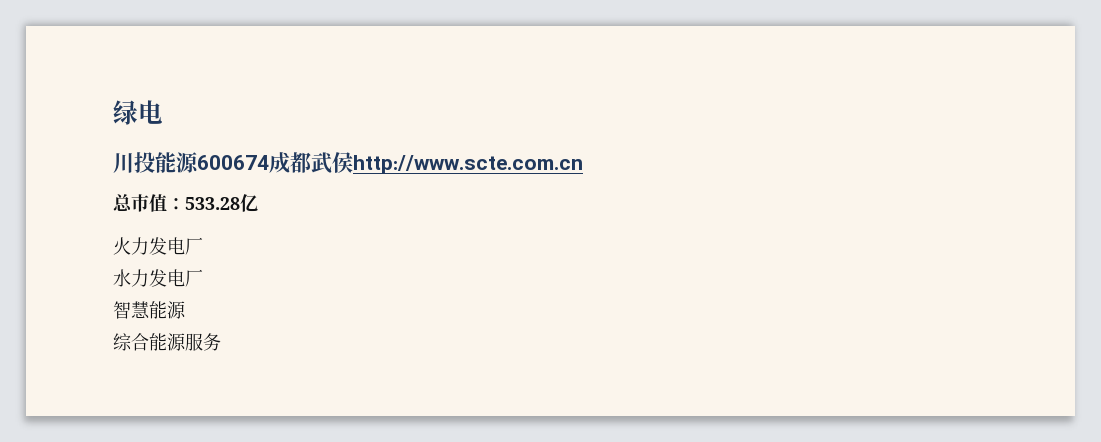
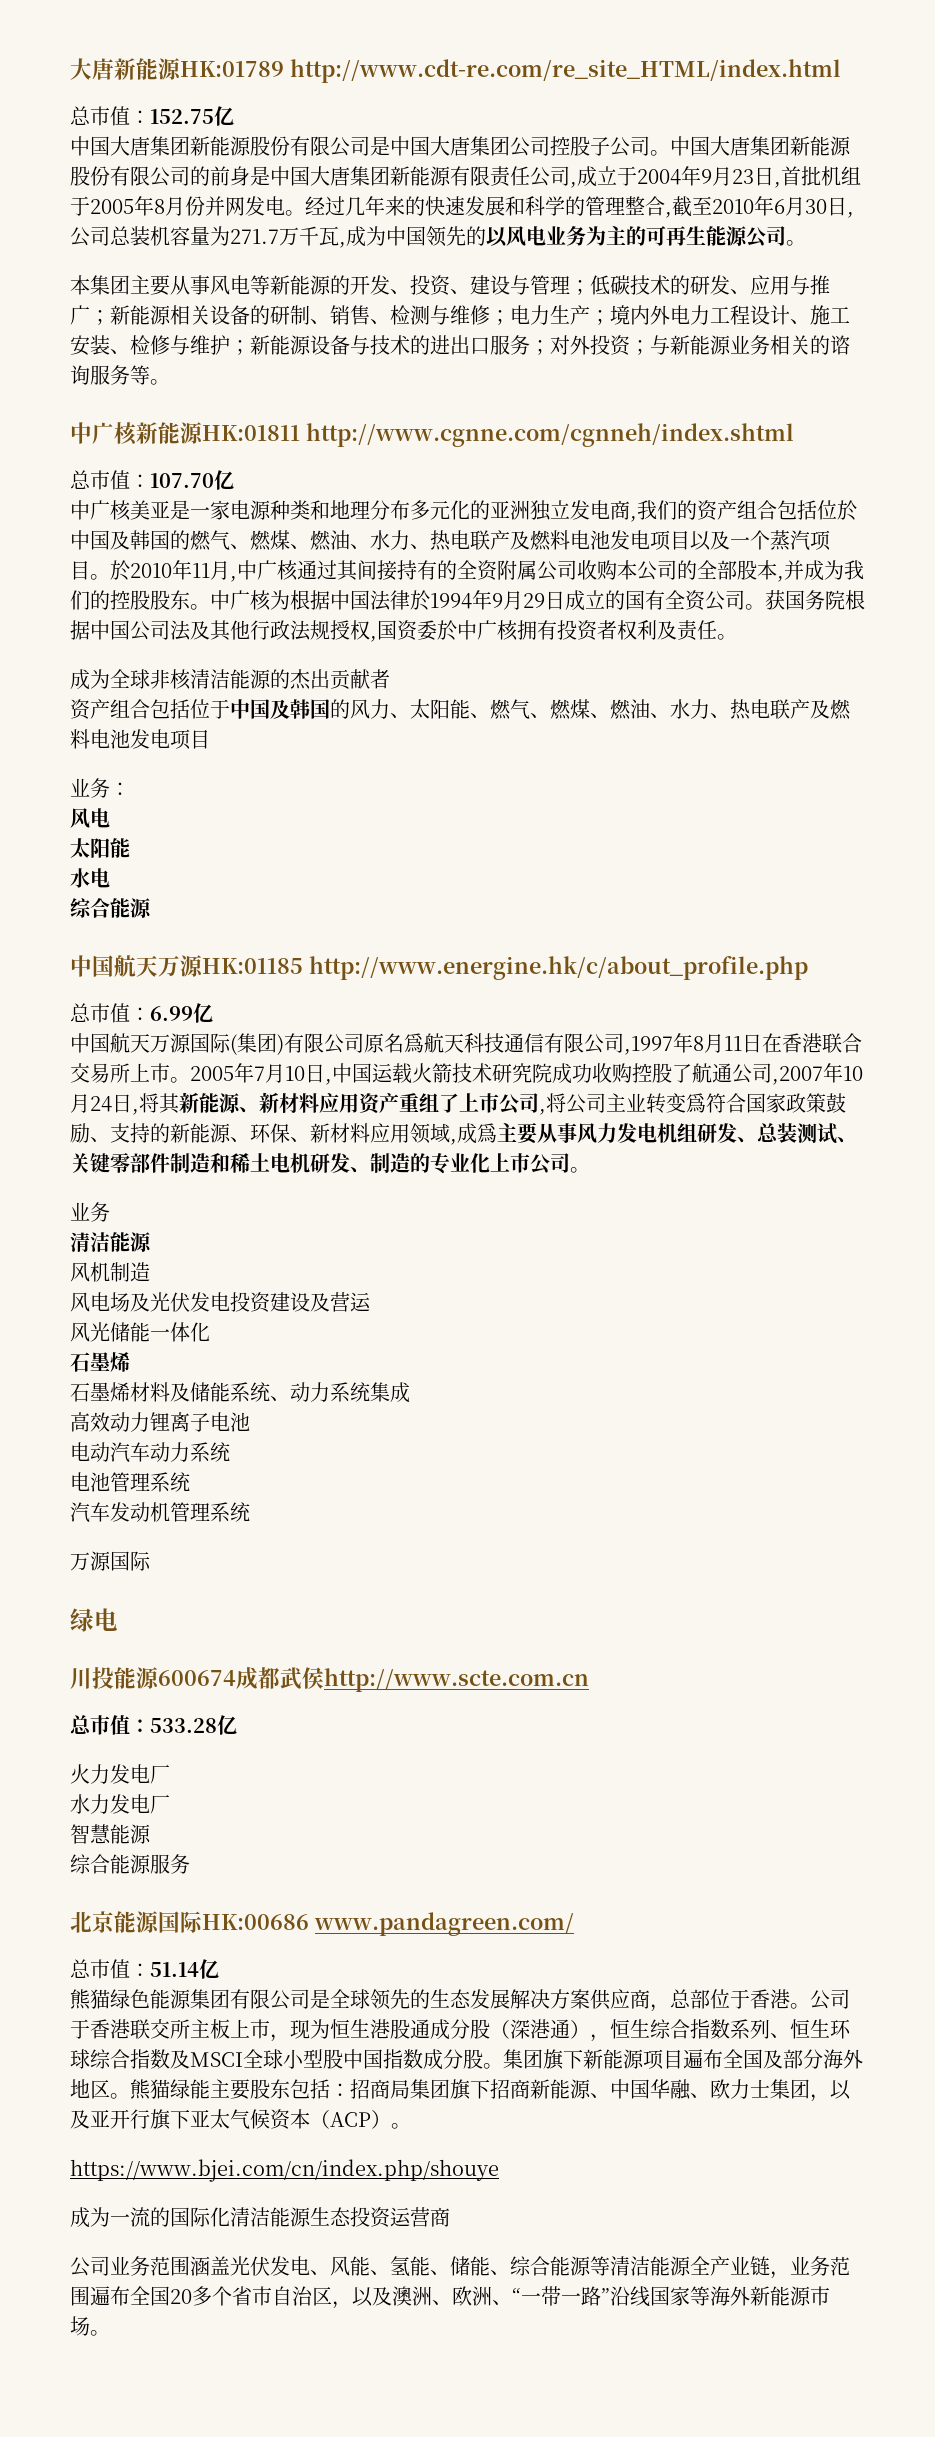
(113, 112) none -> [70,58,841,83] [70,106,234,126] [70,136,851,157] [70,166,861,188] [70,196,854,218] [70,226,806,248] [70,275,830,296] [70,305,850,325] [70,335,850,356] [70,365,170,385] [70,422,794,447] [70,470,234,490] [70,500,857,522] [70,530,831,551] [70,560,864,582] [70,590,865,611] [70,620,737,642] [70,669,390,690] [70,699,851,720] [70,729,210,750] [70,778,130,798] [70,808,110,828] [70,838,130,859] [70,868,110,888] [70,898,152,918] [70,955,808,980] [70,1003,213,1023] [70,1033,862,1055] [70,1063,863,1085] [70,1092,846,1115] [70,1123,857,1145] [70,1152,590,1175] [70,1202,110,1222] [70,1232,152,1252] [70,1262,150,1282] [70,1292,371,1313] [70,1322,210,1342] [70,1352,130,1372] [70,1382,410,1403] [70,1412,250,1432] [70,1442,230,1462] [70,1472,190,1492] [70,1502,250,1522] [70,1551,151,1571] 大唐新能源HK:01789 http://www.cdt-re.com/re_site_HTML/index.html // 总市值：152.75亿 // 中国大唐集团新能源股份有限公司是中国大唐集团公司控股子公司。中国大唐集团新能源股份有限公司的前身是中国大唐集团新能源有限责任公司,成立于2004年9月23日,首批机组于2005年8月份并网发电。经过几年来的快速发展和科学的管理整合,截至2010年6月30日,公司总装机容量为271.7万千瓦,成为中国领先的以风电业务为主的可再生能源公司。 // 本集团主要从事风电等新能源的开发、投资、建设与管理；低碳技术的研发、应用与推广；新能源相关设备的研制、销售、检测与维修；电力生产；境内外电力工程设计、施工安装、检修与维护；新能源设备与技术的进出口服务；对外投资；与新能源业务相关的谘询服务等。 // 中广核新能源HK:01811 http://www.cgnne.com/cgnneh/index.shtml // 总市值：107.70亿 // 中广核美亚是一家电源种类和地理分布多元化的亚洲独立发电商,我们的资产组合包括位於中国及韩国的燃气、燃煤、燃油、水力、热电联产及燃料电池发电项目以及一个蒸汽项目。於2010年11月,中广核通过其间接持有的全资附属公司收购本公司的全部股本,并成为我们的控股股东。中广核为根据中国法律於1994年9月29日成立的国有全资公司。获国务院根据中国公司法及其他行政法规授权,国资委於中广核拥有投资者权利及责任。 // 成为全球非核清洁能源的杰出贡献者 // 资产组合包括位于中国及韩国的风力、太阳能、燃气、燃煤、燃油、水力、热电联产及燃料电池发电项目 // 业务： // 风电 // 太阳能 // 水电 // 综合能源 // 中国航天万源HK:01185 http://www.energine.hk/c/about_profile.php // 总市值：6.99亿 // 中国航天万源国际(集团)有限公司原名爲航天科技通信有限公司,1997年8月11日在香港联合交易所上市。2005年7月10日,中国运载火箭技术研究院成功收购控股了航通公司,2007年10月24日,将其新能源、新材料应用资产重组了上市公司,将公司主业转变爲符合国家政策鼓励、支持的新能源、环保、新材料应用领域,成爲主要从事风力发电机组研发、总装测试、关键零部件制造和稀土电机研发、制造的专业化上市公司。 // 业务 // 清洁能源 // 风机制造 // 风电场及光伏发电投资建设及营运 // 风光储能一体化 // 石墨烯 // 石墨烯材料及储能系统、动力系统集成 // 高效动力锂离子电池 // 电动汽车动力系统 // 电池管理系统 // 汽车发动机管理系统 // 万源国际 //
(221, 342) none -> [70,1911,574,1936] [70,1959,219,1979] [70,1989,850,2012] [70,2019,851,2042] [70,2049,863,2070] [70,2079,851,2102] [70,2109,411,2130] [70,2159,499,2182] [70,2207,450,2228] [70,2256,850,2279] [70,2286,830,2309] [70,2316,110,2336] // 北京能源国际HK:00686 www.pandagreen.com/ // 总市值：51.14亿 // 熊猫绿色能源集团有限公司是全球领先的生态发展解决方案供应商，总部位于香港。公司于香港联交所主板上市，现为恒生港股通成分股（深港通），恒生综合指数系列、恒生环球综合指数及MSCI全球小型股中国指数成分股。集团旗下新能源项目遍布全国及部分海外地区。熊猫绿能主要股东包括：招商局集团旗下招商新能源、中国华融、欧力士集团，以及亚开行旗下亚太气候资本（ACP）。 // https://www.bjei.com/cn/index.php/shouye // 成为一流的国际化清洁能源生态投资运营商 // 公司业务范围涵盖光伏发电、风能、氢能、储能、综合能源等清洁能源全产业链，业务范围遍布全国20多个省市自治区，以及澳洲、欧洲、“一带一路”沿线国家等海外新能源市场。

